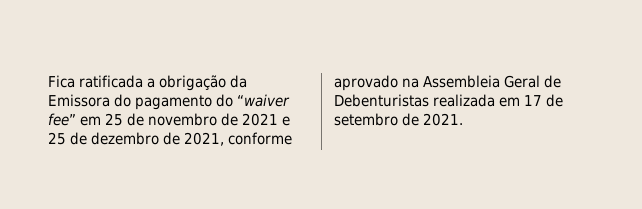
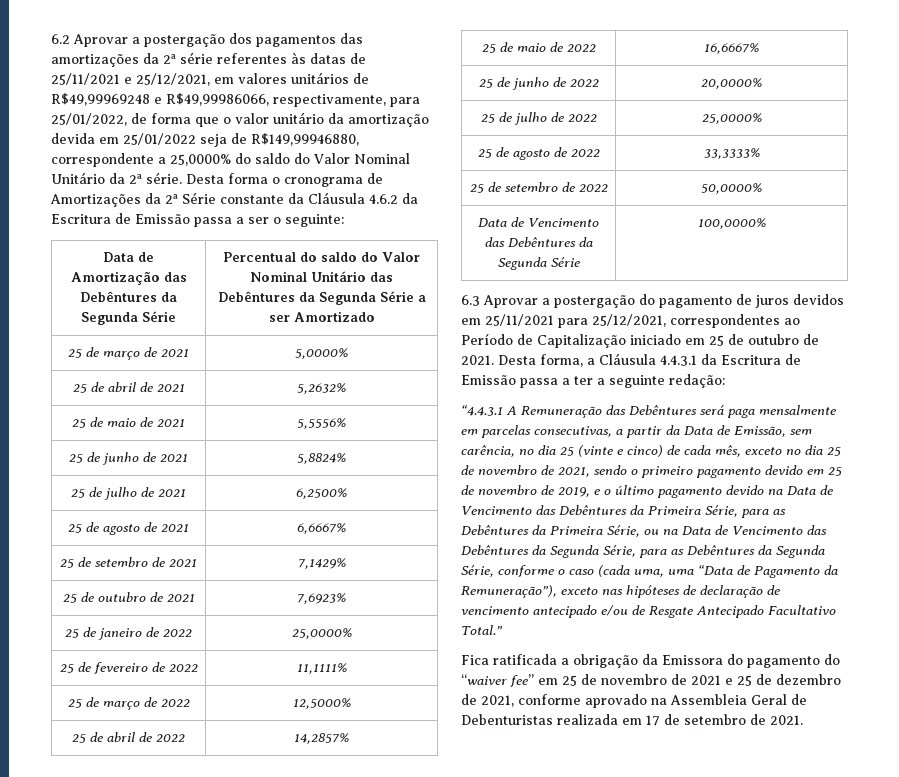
(48, 81) none -> [51,33,363,47] [51,52,366,67] [51,72,369,86] [51,93,420,107] [51,112,429,127] [51,133,359,147] [51,153,410,167] [51,172,383,187] [50,192,418,207] [51,213,344,227] [103,252,154,262] [70,271,187,285] [80,291,177,302] [81,311,176,325] [223,252,420,262] [250,271,393,282] [217,291,426,305] [268,311,375,322] [68,347,189,360] [295,348,348,359] [72,382,185,393] [297,383,346,394] [72,417,185,428] [297,418,346,429] [69,452,188,465] [297,453,346,464] [71,487,186,500] [296,488,347,499] [68,522,189,535] [297,523,346,534] [60,557,197,568] [297,558,346,569] [62,592,195,603] [297,593,346,604] [65,627,192,640] [291,628,352,639] [59,662,198,674] [296,663,347,674] [67,697,190,710] [292,698,351,709] [72,732,185,743] [294,733,349,744] [481,42,596,53] [704,43,759,54] [478,77,599,90] [701,78,762,89] [480,112,597,125] [701,113,762,124] [477,147,600,160] [703,148,760,159] [469,182,608,193] [701,183,762,194] [478,217,599,227] [484,237,593,247] [497,257,580,270] [697,218,766,229] [461,294,844,308] [461,314,800,328] [461,333,819,348] [461,353,801,367] [461,374,725,388] [461,405,836,418] [461,425,812,438] [461,445,841,457] [461,465,842,478] [461,485,833,498] [461,505,786,518] [461,525,827,537] [461,545,825,558] [461,565,838,578] [461,585,780,598] [461,605,836,618] [461,625,503,635] 6.2 Aprovar a postergação dos pagamentos das amortizações da 2ª série referentes às datas de 25/11/2021 e 25/12/2021, em valores unitários de R$49,99969248 e R$49,99986066, respectivamente, para 25/01/2022, de forma que o valor unitário da amortização devida em 25/01/2022 seja de R$149,99946880, correspondente a 25,0000% do saldo do Valor Nominal Unitário da 2ª série. Desta forma o cronograma de Amortizações da 2ª Série constante da Cláusula 4.6.2 da Escritura de Emissão passa a ser o seguinte: // Data de Amortização das Debêntures da Segunda Série | Percentual do saldo do Valor Nominal Unitário das Debêntures da Segunda Série a ser Amortizado // 25 de março de 2021 | 5,0000% // 25 de abril de 2021 | 5,2632% // 25 de maio de 2021 | 5,5556% // 25 de junho de 2021 | 5,8824% // 25 de julho de 2021 | 6,2500% // 25 de agosto de 2021 | 6,6667% // 25 de setembro de 2021 | 7,1429% // 25 de outubro de 2021 | 7,6923% // 25 de janeiro de 2022 | 25,0000% // 25 de fevereiro de 2022 | 11,1111% // 25 de março de 2022 | 12,5000% // 25 de abril de 2022 | 14,2857% // 25 de maio de 2022 | 16,6667% // 25 de junho de 2022 | 20,0000% // 25 de julho de 2022 | 25,0000% // 25 de agosto de 2022 | 33,3333% // 25 de setembro de 2022 | 50,0000% // Data de Vencimento das Debêntures da Segunda Série | 100,0000% // 6.3 Aprovar a postergação do pagamento de juros devidos em 25/11/2021 para 25/12/2021, correspondentes ao Período de Capitalização iniciado em 25 de outubro de 2021. Desta forma, a Cláusula 4.4.3.1 da Escritura de Emissão passa a ter a seguinte redação: // “4.4.3.1 A Remuneração das Debêntures será paga mensalmente em parcelas consecutivas, a partir da Data de Emissão, sem carência, no dia 25 (vinte e cinco) de cada mês, exceto no dia 25 de novembro de 2021, sendo o primeiro pagamento devido em 25 de novembro de 2019, e o último pagamento devido na Data de Vencimento das Debêntures da Primeira Série, para as Debêntures da Primeira Série, ou na Data de Vencimento das Debêntures da Segunda Série, para as Debêntures da Segunda Série, conforme o caso (cada uma, uma “Data de Pagamento da Remuneração”), exceto nas hipóteses de declaração de vencimento antecipado e/ou de Resgate Antecipado Facultativo Total.” //

